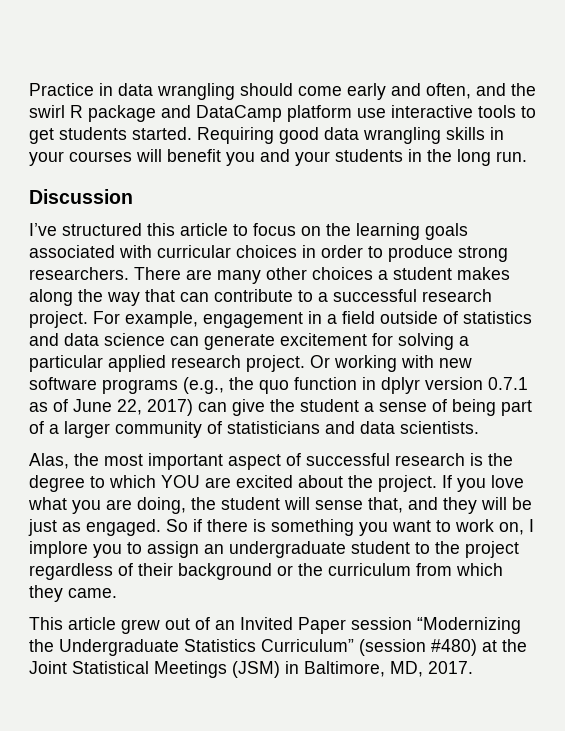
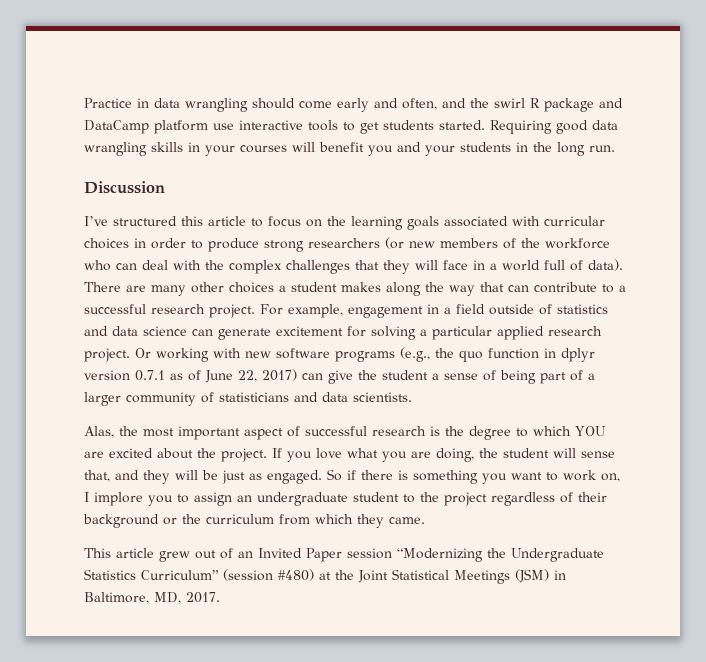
[29,267,129,280] researchers. -> [308,237,610,249] [84,259,623,274] researchers (or new members of the workforce who can deal with the complex challenges that they will face in a world full of data).

